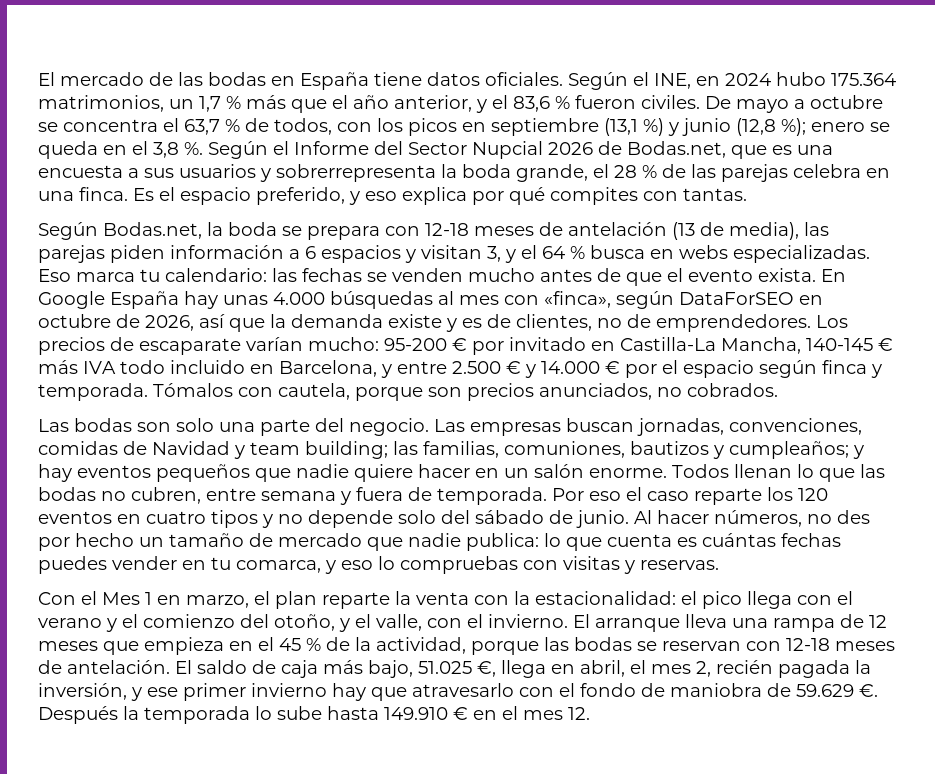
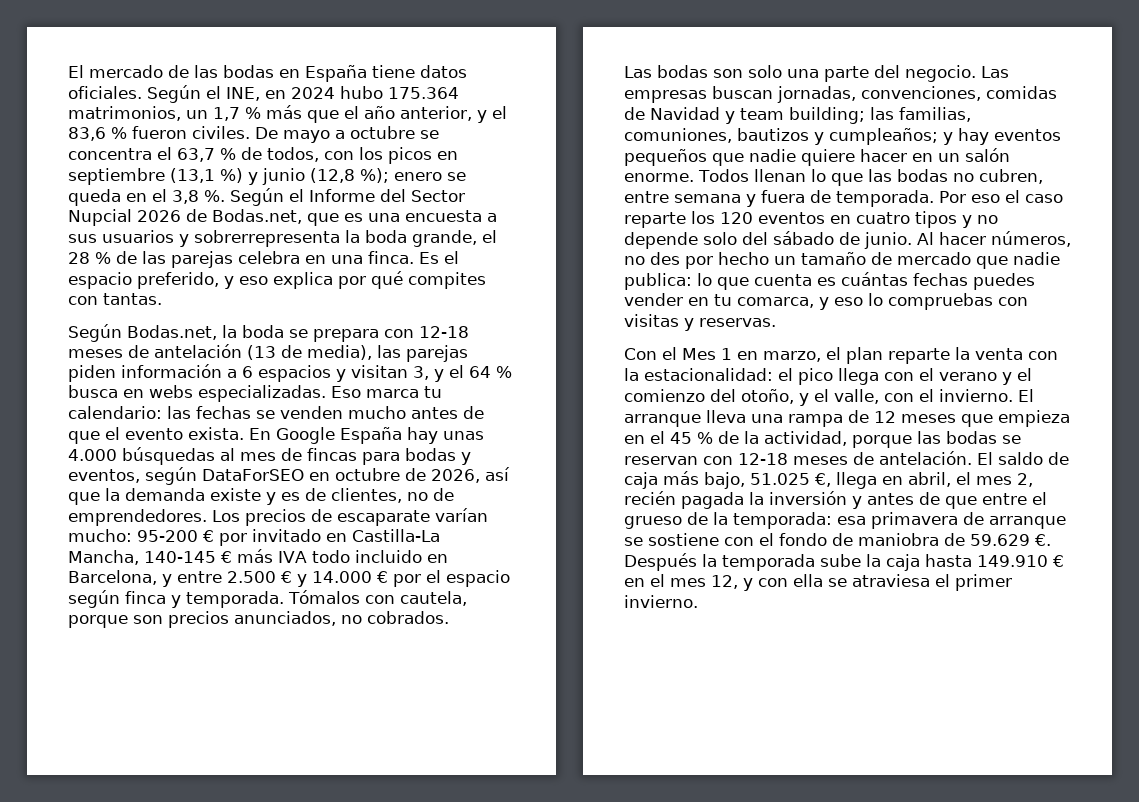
[504,291,611,308] con «finca», -> [281,448,471,465] [68,469,140,483] de fincas para bodas y eventos,
[38,683,514,701] inversión, y ese primer invierno hay que atravesarlo -> [769,491,1047,509] [624,512,1066,529] [624,533,719,546] inversión y antes de que entre el grueso de la temporada: esa primavera de arranque se sostiene
[255,706,322,720] lo sube -> [820,554,920,571] sube la caja
[568,707,590,720] 12. -> [711,574,1012,591] [624,595,698,608] 12, y con ella se atraviesa el primer invierno.

